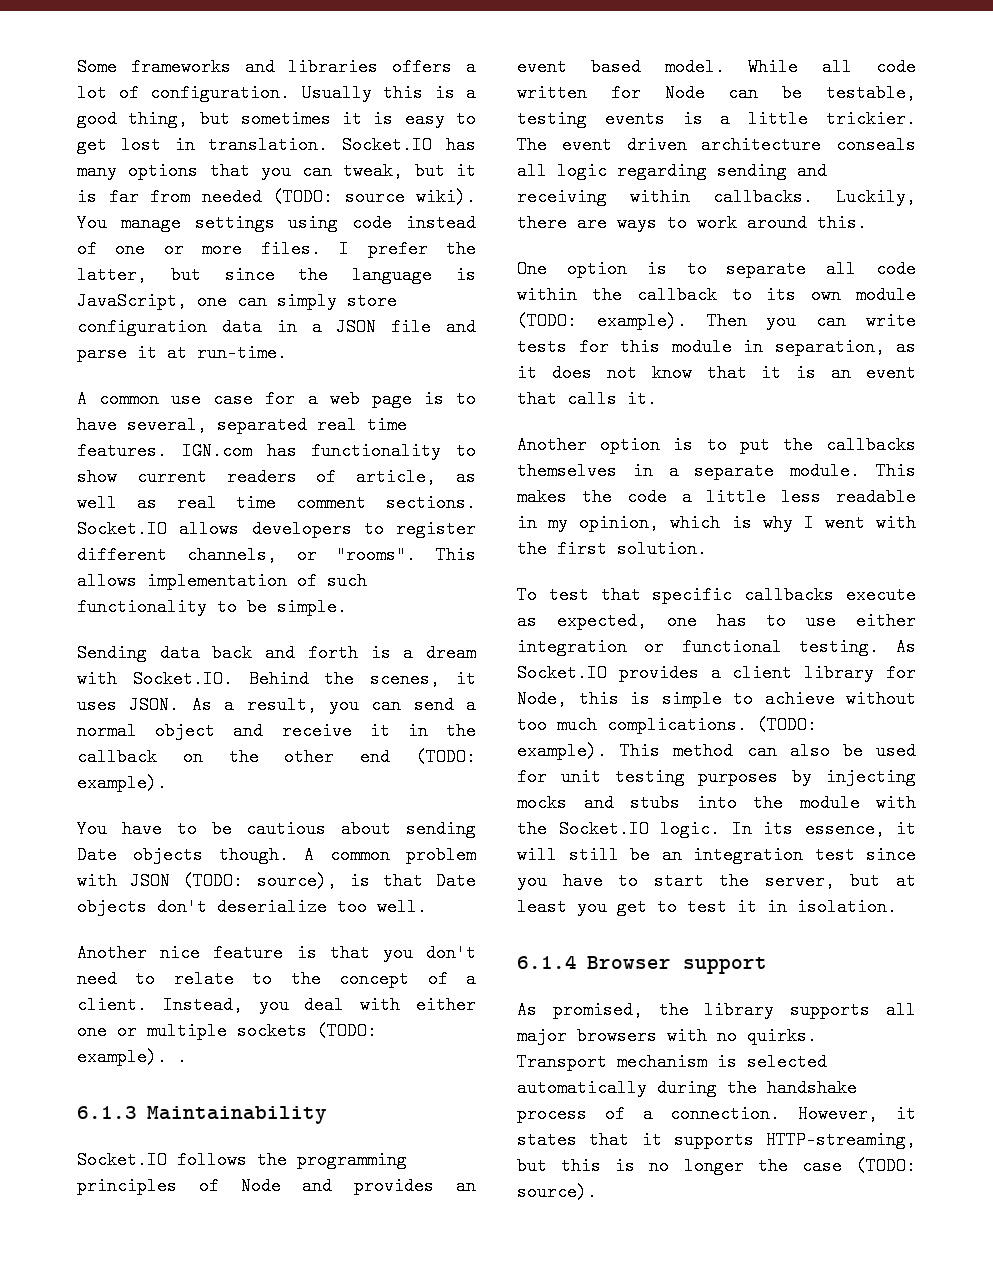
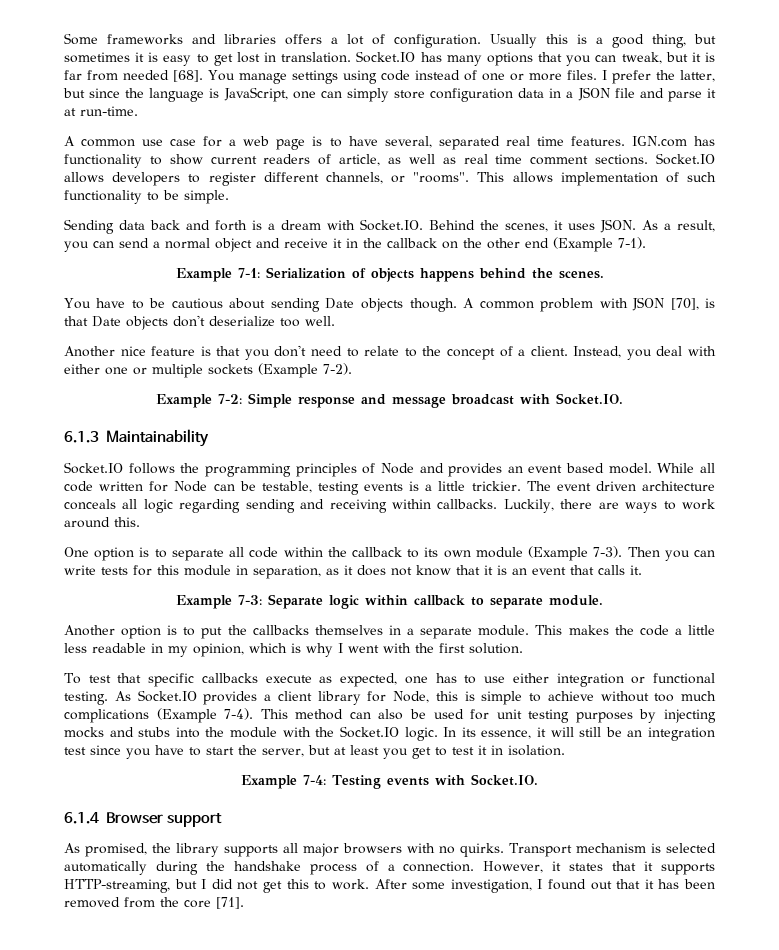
[273,188,476,206] (TODO: source wiki). -> [173,70,204,82] [68].
[416,748,476,766] [77,774,167,792] (TODO: example). -> [553,237,646,252] [175,267,604,282] (Example 7-1). // Example 7-1: Serialization of objects happens behind the scenes.
[183,872,337,890] (TODO: source), -> [670,298,699,310] [70],
[317,1022,377,1040] [77,1048,187,1066] (TODO: example). . -> [258,363,352,378] [156,393,623,408] (Example 7-2). // Example 7-2: Simple response and message broadcast with Socket.IO.
[836,136,916,154] conseals -> [64,499,116,510] conceals
[517,312,687,330] (TODO: example). -> [528,546,623,561] (Example 7-3).
(657, 399) none -> [176,594,603,609] // Example 7-3: Separate logic within callback to separate module.
[607,716,817,734] [517,742,607,760] complications. (TODO: example). -> [64,708,254,723] complications (Example 7-4).
(897, 907) none -> [241,774,538,789] // Example 7-4: Testing events with Socket.IO.
[561,1157,916,1175] [517,1183,597,1201] this is no longer the case (TODO: source). -> [201,879,715,893] [64,897,244,909] I did not get this to work. After some investigation, I found out that it has been removed from the core [71].

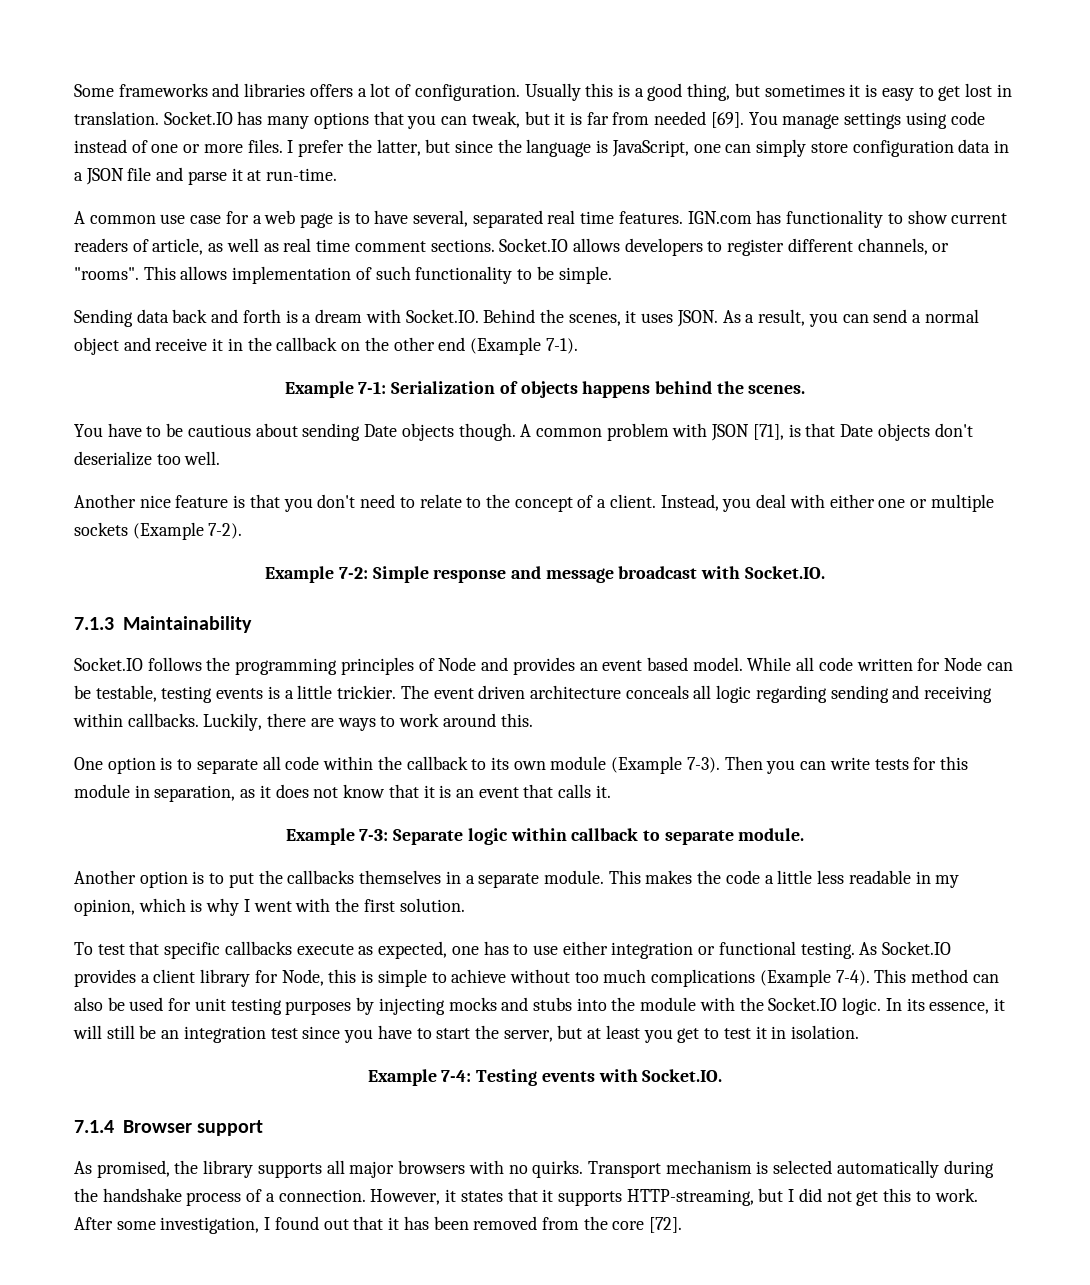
[173,70,204,82] [68]. -> [710,112,744,128] [69].
[670,298,699,310] [70], -> [752,424,784,440] [71],
[64,431,99,443] 6.1.3 -> [74,617,114,630] 7.1.3
[64,812,99,824] 6.1.4 -> [74,1120,114,1133] 7.1.4
[216,897,244,909] [71]. -> [649,1217,683,1233] [72].

